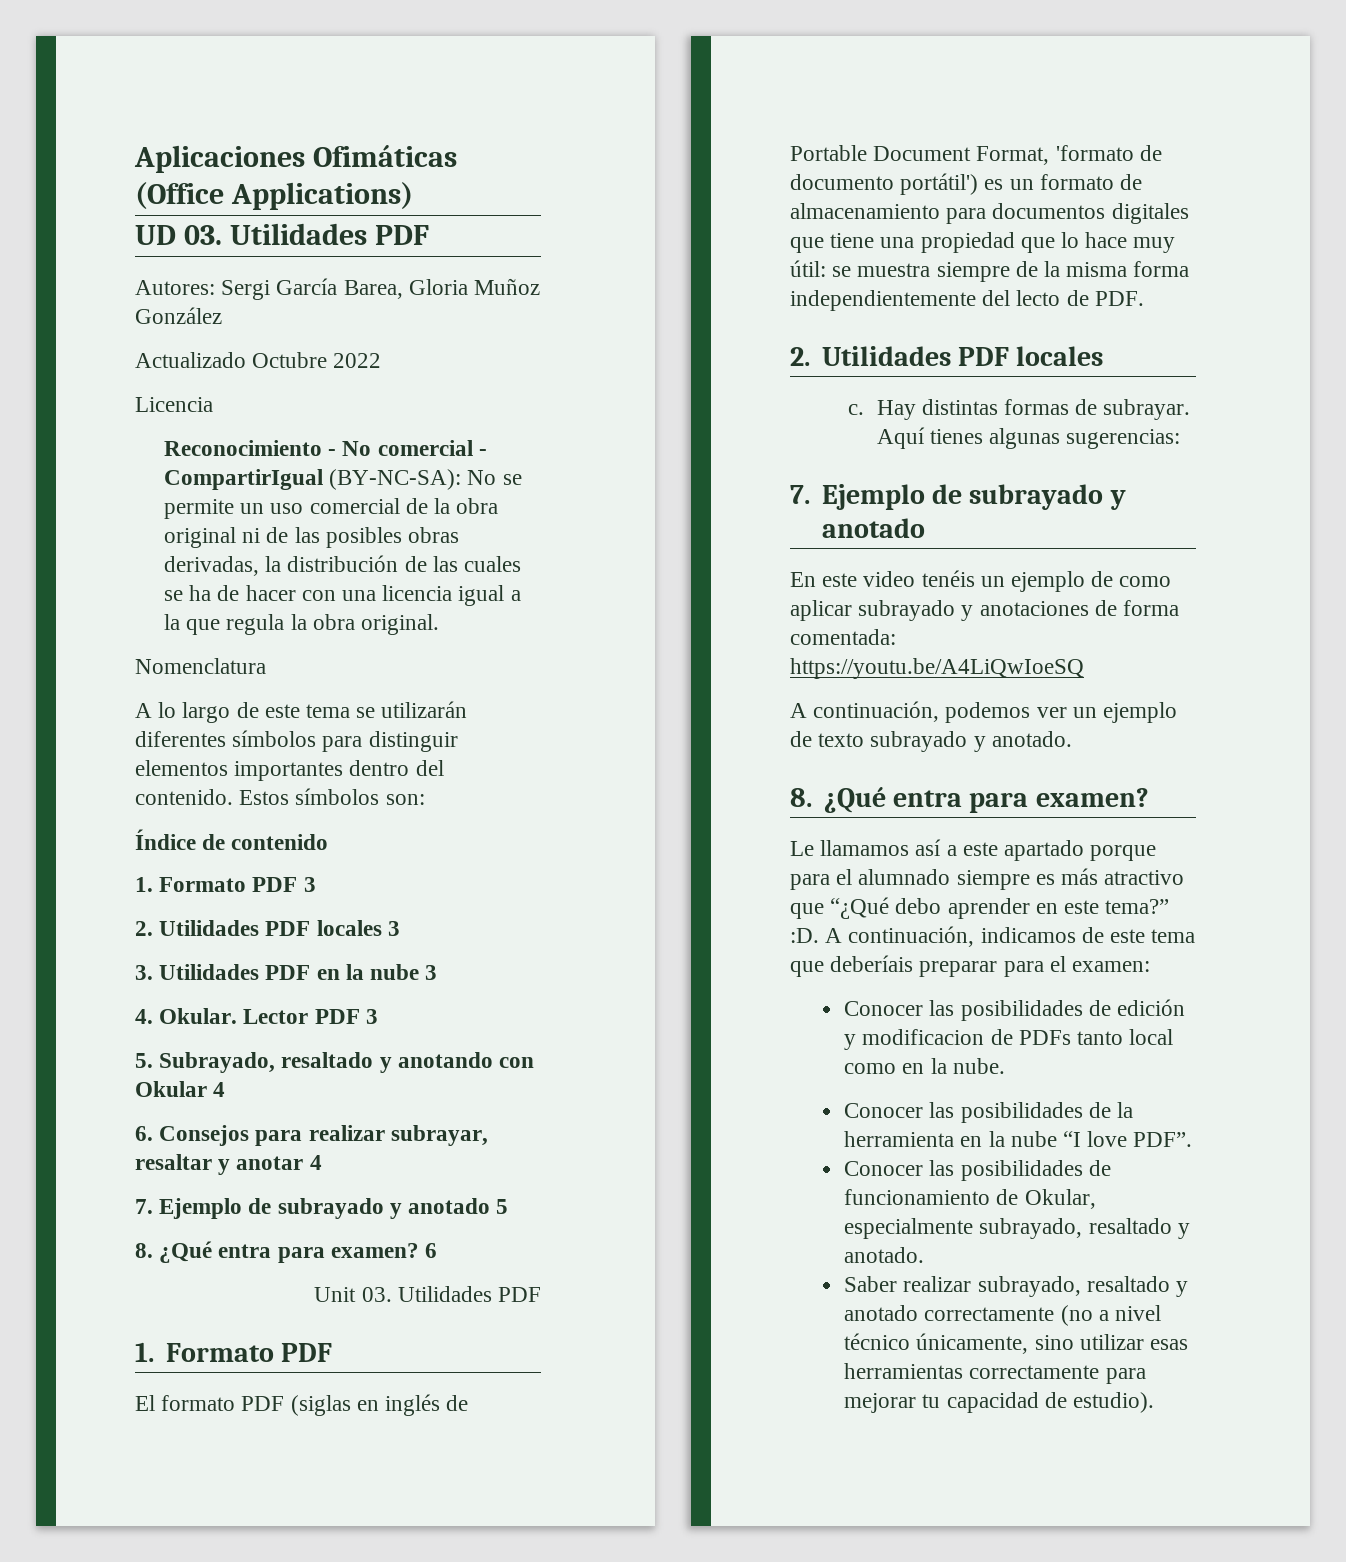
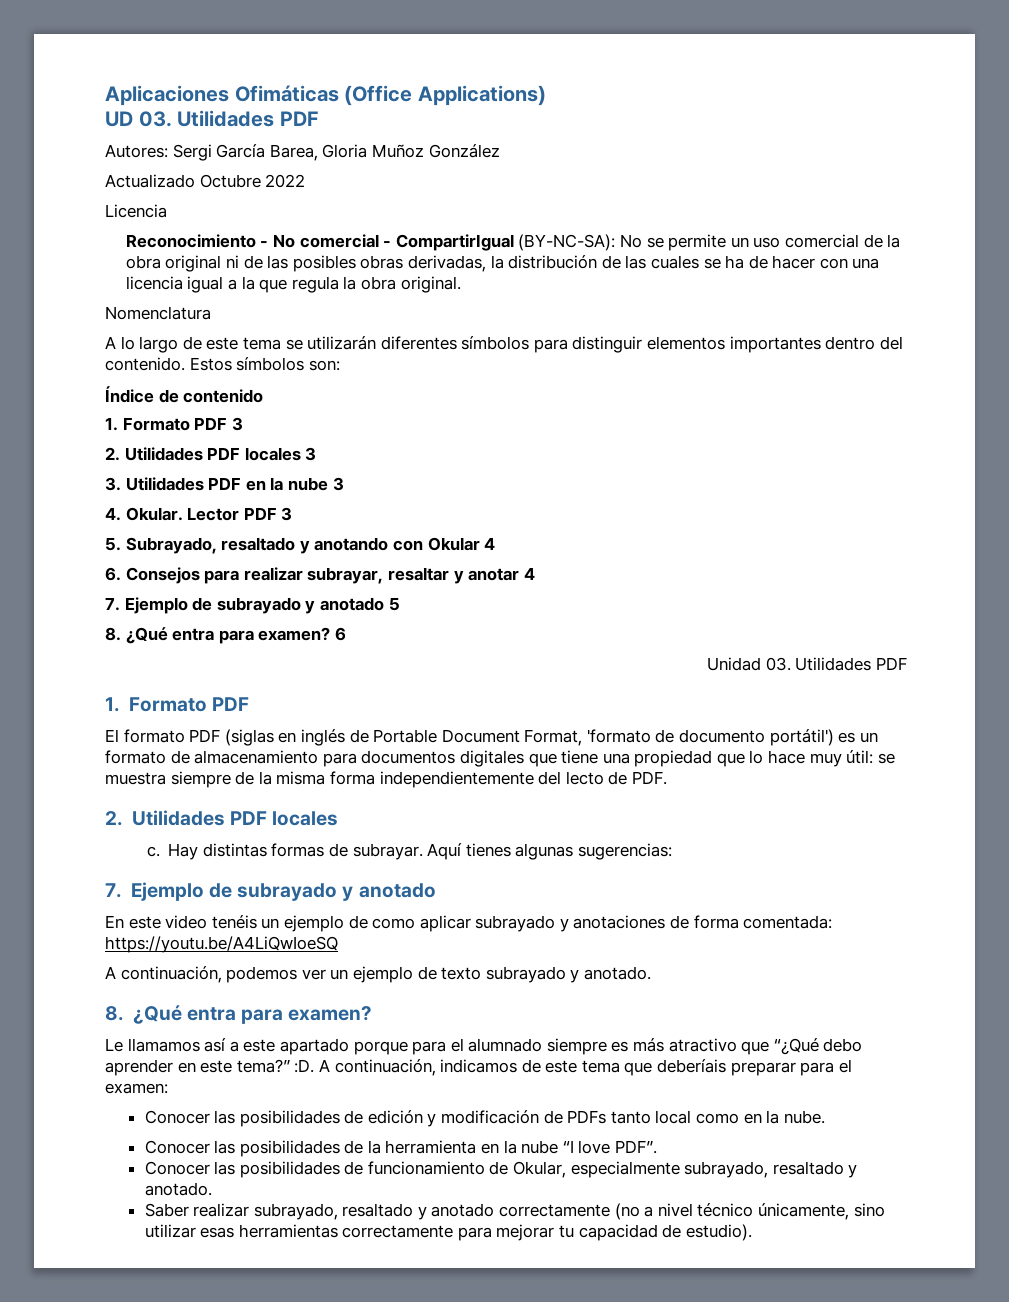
[314,1287,357,1302] Unit -> [707,657,762,671] Unidad
[862,1029,985,1045] modificacion -> [441,1110,540,1124] modificación

